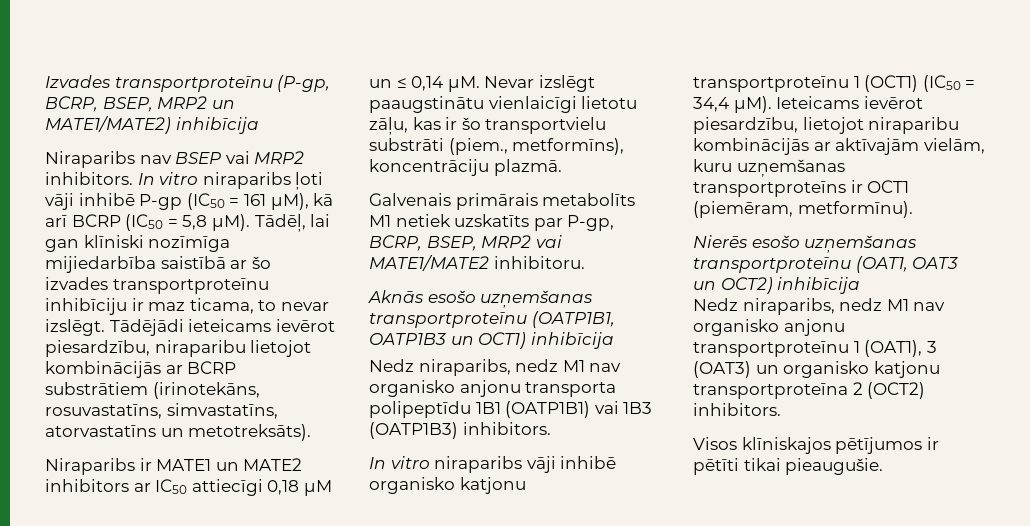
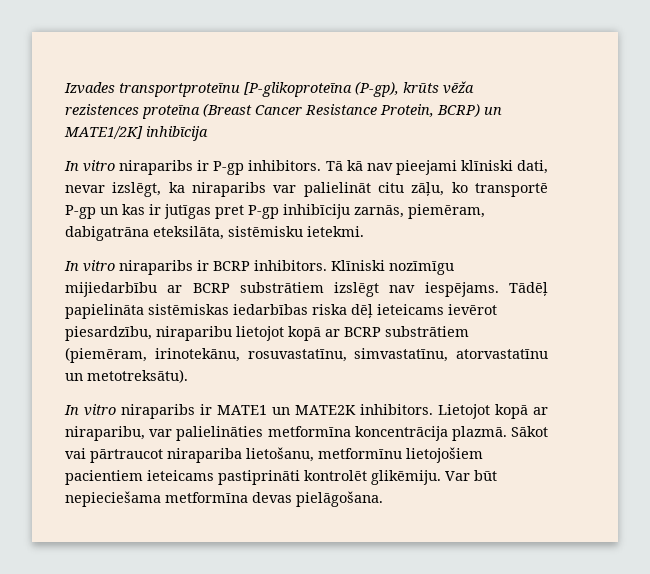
[277,75,331,92] [45,96,235,112] [45,116,259,134] [45,151,305,168] [45,172,324,190] [45,193,334,210] [45,214,331,232] [45,235,231,252] [45,256,271,273] [45,277,269,294] [45,298,329,315] [45,319,184,336] (P-gp, BCRP, BSEP, MRP2 un MATE1/MATE2) inhibīcija // Niraparibs nav BSEP vai MRP2 inhibitors. In vitro niraparibs ļoti vāji inhibē P-gp (IC50 = 161 µM), kā arī BCRP (IC50 = 5,8 µM). Tādēļ, lai gan klīniski nozīmīga mijiedarbība saistībā ar šo izvades transportproteīnu inhibīciju ir maz ticama, to nevar izslēgt. Tādējādi -> [244,81,474,97] [65,103,502,119] [64,126,208,141] [64,160,548,175] [65,182,548,197] [65,204,485,219] [65,226,364,241] [64,260,454,275] [65,282,548,297] [65,304,373,319] [P-glikoproteīna (P-gp), krūts vēža rezistences proteīna (Breast Cancer Resistance Protein, BCRP) un MATE1/2K] inhibīcija // In vitro niraparibs ir P-gp inhibitors. Tā kā nav pieejami klīniski dati, nevar izslēgt, ka niraparibs var palielināt citu zāļu, ko transportē P-gp un kas ir jutīgas pret P-gp inhibīciju zarnās, piemēram, dabigatrāna eteksilāta, sistēmisku ietekmi. // In vitro niraparibs ir BCRP inhibitors. Klīniski nozīmīgu mijiedarbību ar BCRP substrātiem izslēgt nav iespējams. Tādēļ papielināta sistēmiskas iedarbības riska dēļ
[45,361,237,378] [45,382,260,399] [45,403,278,419] [45,424,312,441] [45,458,303,475] [45,479,332,496] [369,75,595,92] [369,96,638,113] [369,117,607,135] [369,138,625,155] [369,159,562,176] [369,193,636,210] [369,214,615,231] [369,235,562,251] [369,255,585,271] [368,290,593,308] [369,311,615,328] [369,332,614,349] [369,359,622,376] [369,380,617,397] [369,401,653,418] [369,422,551,439] [369,456,617,473] [369,477,526,494] [693,75,976,92] [693,96,923,113] [693,117,960,134] [693,138,985,155] [693,159,845,177] [693,180,910,197] [693,201,913,218] [693,235,917,253] [693,256,959,273] [693,277,861,294] [693,298,946,315] [693,319,845,336] [693,340,937,357] [693,361,940,378] [693,382,926,399] [693,403,781,416] [693,437,939,454] [693,458,884,475] kombinācijās ar BCRP substrātiem (irinotekāns, rosuvastatīns, simvastatīns, atorvastatīns un metotreksāts). // Niraparibs ir MATE1 un MATE2 inhibitors ar IC50 attiecīgi 0,18 µM un ≤ 0,14 µM. Nevar izslēgt paaugstinātu vienlaicīgi lietotu zāļu, kas ir šo transportvielu substrāti (piem., metformīns), koncentrāciju plazmā. // Galvenais primārais metabolīts M1 netiek uzskatīts par P-gp, BCRP, BSEP, MRP2 vai MATE1/MATE2 inhibitoru. // Aknās esošo uzņemšanas transportproteīnu (OATP1B1, OATP1B3 un OCT1) inhibīcija // Nedz niraparibs, nedz M1 nav organisko anjonu transporta polipeptīdu 1B1 (OATP1B1) vai 1B3 (OATP1B3) inhibitors. // In vitro niraparibs vāji inhibē organisko katjonu transportproteīnu 1 (OCT1) (IC50 = 34,4 µM). Ieteicams ievērot piesardzību, lietojot niraparibu kombinācijās ar aktīvajām vielām, kuru uzņemšanas transportproteīns ir OCT1 (piemēram, metformīnu). // Nierēs esošo uzņemšanas transportproteīnu (OAT1, OAT3 un OCT2) inhibīcija // Nedz niraparibs, nedz M1 nav organisko anjonu transportproteīnu 1 (OAT1), 3 (OAT3) un organisko katjonu transportproteīna 2 (OCT2) inhibitors. // Visos klīniskajos pētījumos ir pētīti tikai pieaugušie. -> [288,326,469,341] [65,347,548,363] [65,369,188,383] [64,404,548,419] [65,426,548,441] [65,447,483,463] [65,470,497,485] [65,491,383,507] kopā ar BCRP substrātiem (piemēram, irinotekānu, rosuvastatīnu, simvastatīnu, atorvastatīnu un metotreksātu). // In vitro niraparibs ir MATE1 un MATE2K inhibitors. Lietojot kopā ar niraparibu, var palielināties metformīna koncentrācija plazmā. Sākot vai pārtraucot nirapariba lietošanu, metformīnu lietojošiem pacientiem ieteicams pastiprināti kontrolēt glikēmiju. Var būt nepieciešama metformīna devas pielāgošana.

